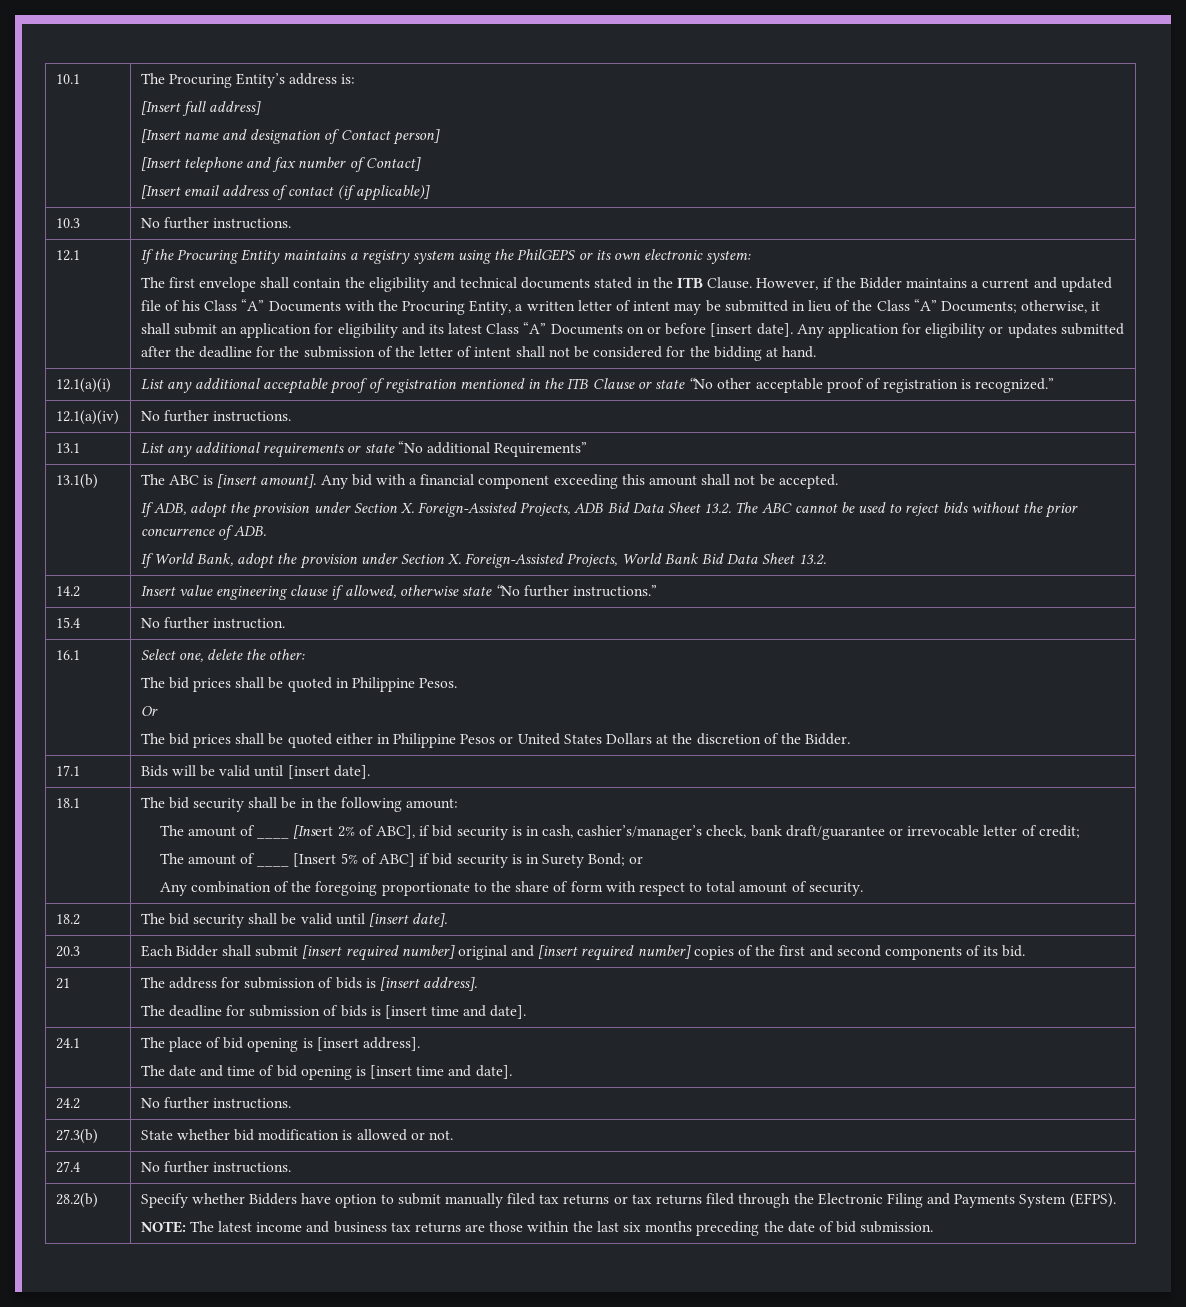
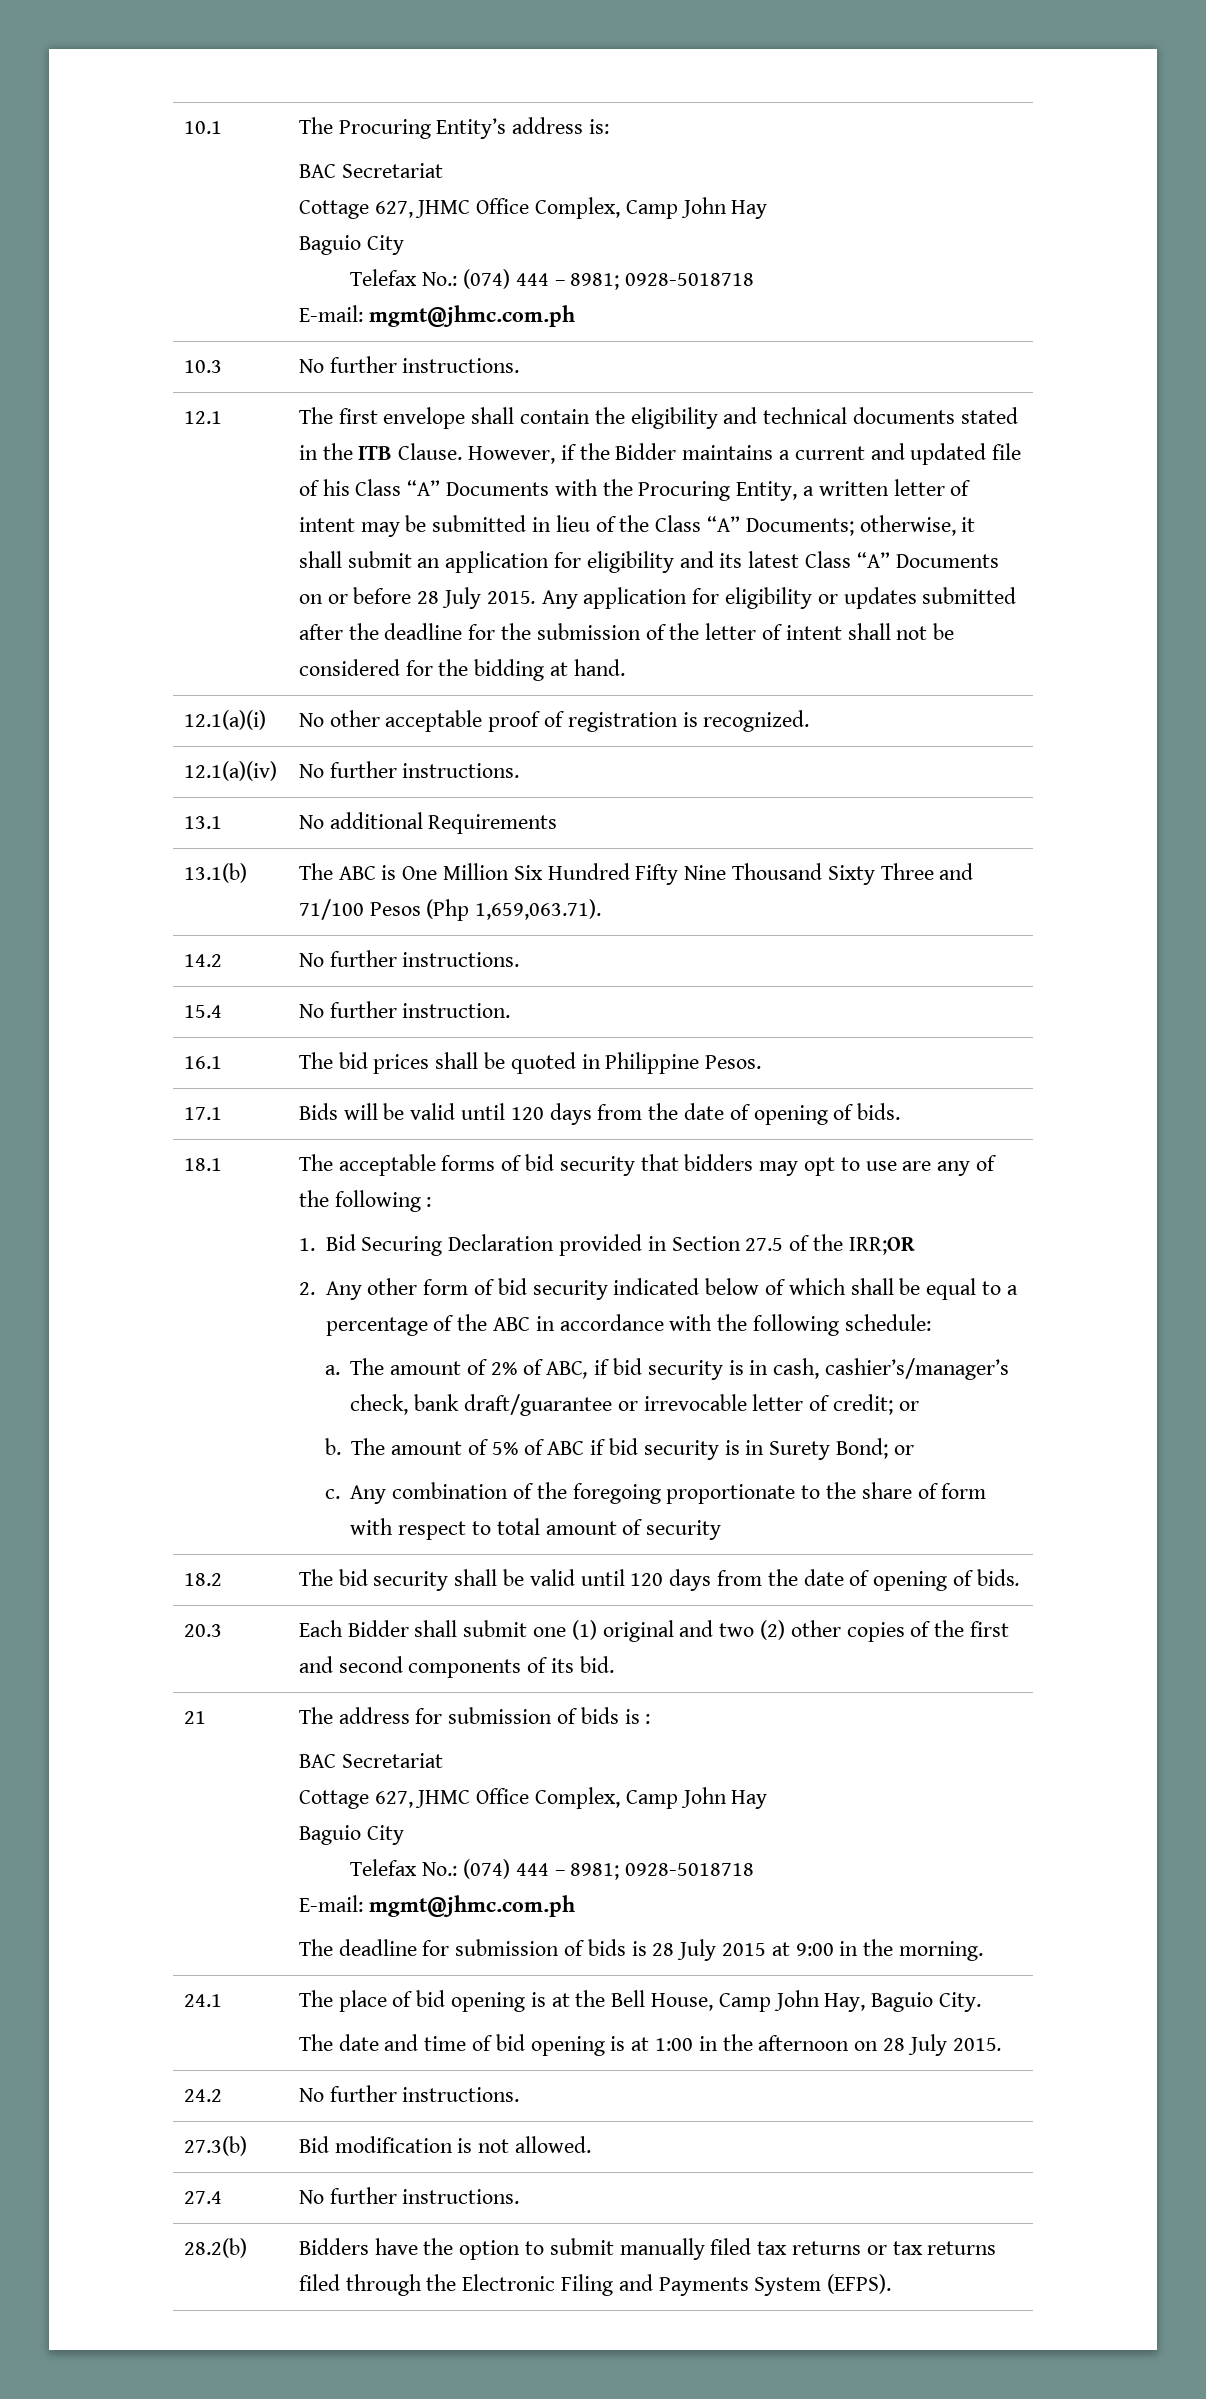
[140,101,261,116] [140,129,440,145] [140,157,421,173] [140,185,430,201] [Insert full address] // [Insert name and designation of Contact person] // [Insert telephone and fax number of Contact] // [Insert email address of contact (if applicable)] -> [298,163,443,178] [298,197,768,219] [298,235,404,255] [350,269,755,290] [298,305,575,327] BAC Secretariat // Cottage 627, JHMC Office Complex, Camp John Hay // Baguio City // Telefax No.: (074) 444 – 8981; 0928-5018718 // E-mail: mgmt@jhmc.com.ph
[140,249,752,264] If the Procuring Entity maintains a registry system using the PhilGEPS or its own electronic system: // -> (222, 417) none
[710,323,793,337] [insert date]. -> [417,587,536,609] 28 July 2015.
[140,377,714,394] List any additional acceptable proof of registration mentioned in the ITB Clause or state “No -> [298,713,324,727] No
[975,378,1055,393] recognized.” -> [703,710,810,732] recognized.
[140,441,588,458] [55,474,98,489] [140,474,838,489] [140,502,1079,518] [140,525,266,540] [140,553,826,569] [55,586,80,597] [140,584,658,600] List any additional requirements or state “No additional Requirements” // 13.1(b) | The ABC is [insert amount]. Any bid with a financial component exceeding this amount shall not be accepted. // If ADB, adopt the provision under Section X. Foreign-Assisted Projects, ADB Bid Data Sheet 13.2. The ABC cannot be used to reject bids without the prior concurrence of ADB. // If World Bank, adopt the provision under Section X. Foreign-Assisted Projects, World Bank Bid Data Sheet 13.2. // 14.2 | Insert value engineering clause if allowed, otherwise state “No further instructions.” -> [298,812,558,834] [183,863,247,883] [298,863,974,885] [298,899,602,921] [183,954,222,967] [298,950,520,967] No additional Requirements // 13.1(b) | The ABC is One Million Six Hundred Fifty Nine Thousand Sixty Three and 71/100 Pesos (Php 1,659,063.71). // 14.2 | No further instructions.
[140,649,306,662] Select one, delete the other: // -> (222, 1062) none
[140,706,158,716] [140,733,851,748] // Or // The bid prices shall be quoted either in Philippine Pesos or United States Dollars at the discretion of the Bidder. -> (762, 1062) none
[287,765,370,779] [55,798,80,808] [140,797,459,812] [159,825,256,837] [257,825,334,839] [insert date]. // 18.1 | The bid security shall be in the following amount: // The amount of ____ [Insert -> [510,1103,901,1125] [183,1158,222,1171] [298,1154,998,1176] [298,1190,432,1212] [298,1234,915,1256] [298,1278,1018,1300] [325,1314,931,1336] [324,1358,488,1375] 120 days from the date of opening of bids. // 18.1 | The acceptable forms of bid security that bidders may opt to use are any of the following : // 1. Bid Securing Declaration provided in Section 27.5 of the IRR;OR // 2. Any other form of bid security indicated below of which shall be equal to a percentage of the ABC in accordance with the following schedule: // a. The amount of
[375,825,415,839] ABC], -> [546,1361,589,1379] ABC,
[159,853,256,865] [257,853,337,867] // The amount of ____ [Insert -> [898,1401,919,1411] [324,1438,489,1455] or // b. The amount of
[378,853,415,867] ABC] -> [547,1441,585,1455] ABC
(644, 860) none -> [324,1489,340,1499] c.
[808,882,863,896] security. -> [646,1520,722,1540] security
[368,913,448,927] [insert date]. -> [630,1569,1020,1591] 120 days from the date of opening of bids.
[302,945,691,961] [insert required number] original and [insert required number] -> [533,1620,841,1642] one (1) original and two (2) other
[379,977,478,991] [insert address]. -> [645,1714,651,1724] [298,1753,443,1768] [298,1787,768,1809] [298,1825,404,1845] [350,1859,755,1880] [298,1895,575,1917] : // BAC Secretariat // Cottage 627, JHMC Office Complex, Camp John Hay // Baguio City // Telefax No.: (074) 444 – 8981; 0928-5018718 // E-mail: mgmt@jhmc.com.ph
[384,1005,527,1019] [insert time and date]. -> [652,1939,984,1961] 28 July 2015 at 9:00 in the morning.
[316,1037,420,1051] [insert address]. -> [551,1990,982,2012] at the Bell House, Camp John Hay, Baguio City.
[370,1065,512,1079] [insert time and date]. -> [631,2034,1002,2056] at 1:00 in the afternoon on 28 July 2015.
[140,1129,453,1141] State whether bid modification is allowed or not. -> [298,2136,592,2153] Bid modification is not allowed.
[140,1193,245,1208] Specify whether -> (247, 2248) none
(332, 1198) none -> [423,2238,454,2255] the
[140,1221,934,1236] // NOTE: The latest income and business tax returns are those within the last six months preceding the date of bid submission. -> (892, 2284) none

